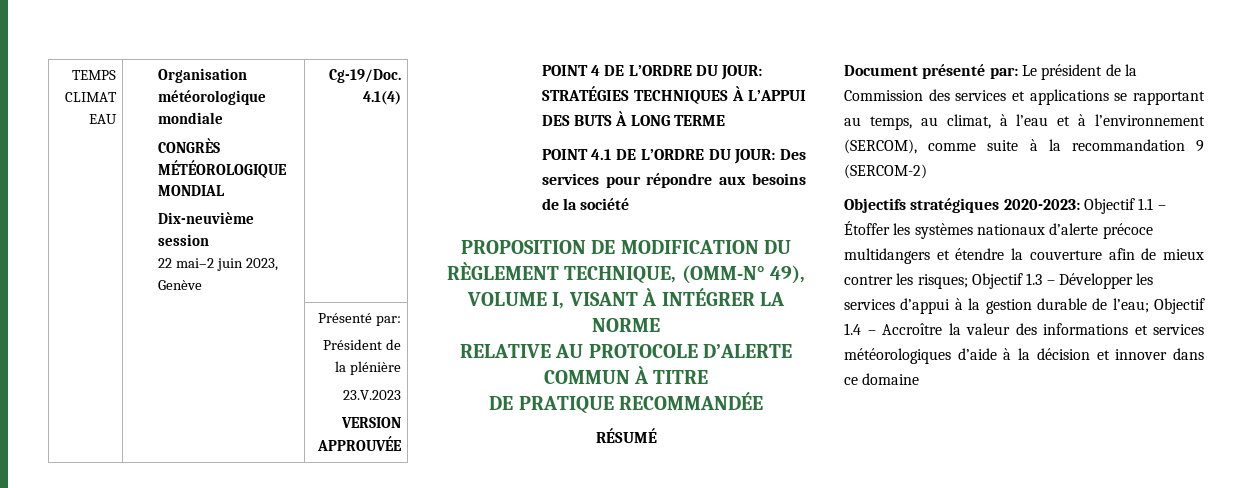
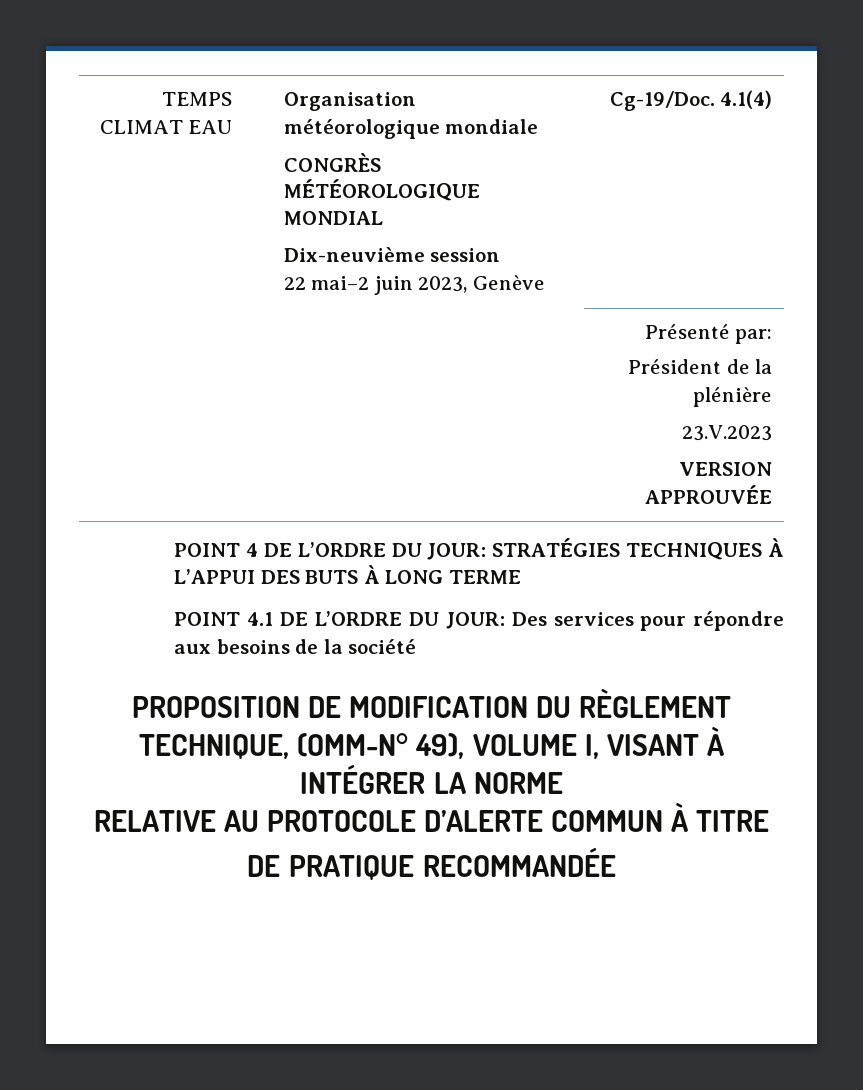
[595,428,657,443] [844,64,1137,80] [844,89,1205,105] [844,114,1205,130] [844,139,1204,154] [844,164,927,179] [844,198,1166,214] [844,221,1153,239] [844,248,1204,264] [844,273,1154,289] [844,298,1205,314] [844,323,1204,335] [844,348,1204,364] [844,373,920,385] // RÉSUMÉ // Document présenté par: Le président de la Commission des services et applications se rapportant au temps, au climat, à l’eau et à l’environnement (SERCOM), comme suite à la recommandation 9 (SERCOM-2) // Objectifs stratégiques 2020-2023: Objectif 1.1 – Étoffer les systèmes nationaux d’alerte précoce multidangers et étendre la couverture afin de mieux contrer les risques; Objectif 1.3 – Développer les services d’appui à la gestion durable de l’eau; Objectif 1.4 – Accroître la valeur des informations et services météorologiques d’aide à la décision et innover dans ce domaine -> (616, 862) none

